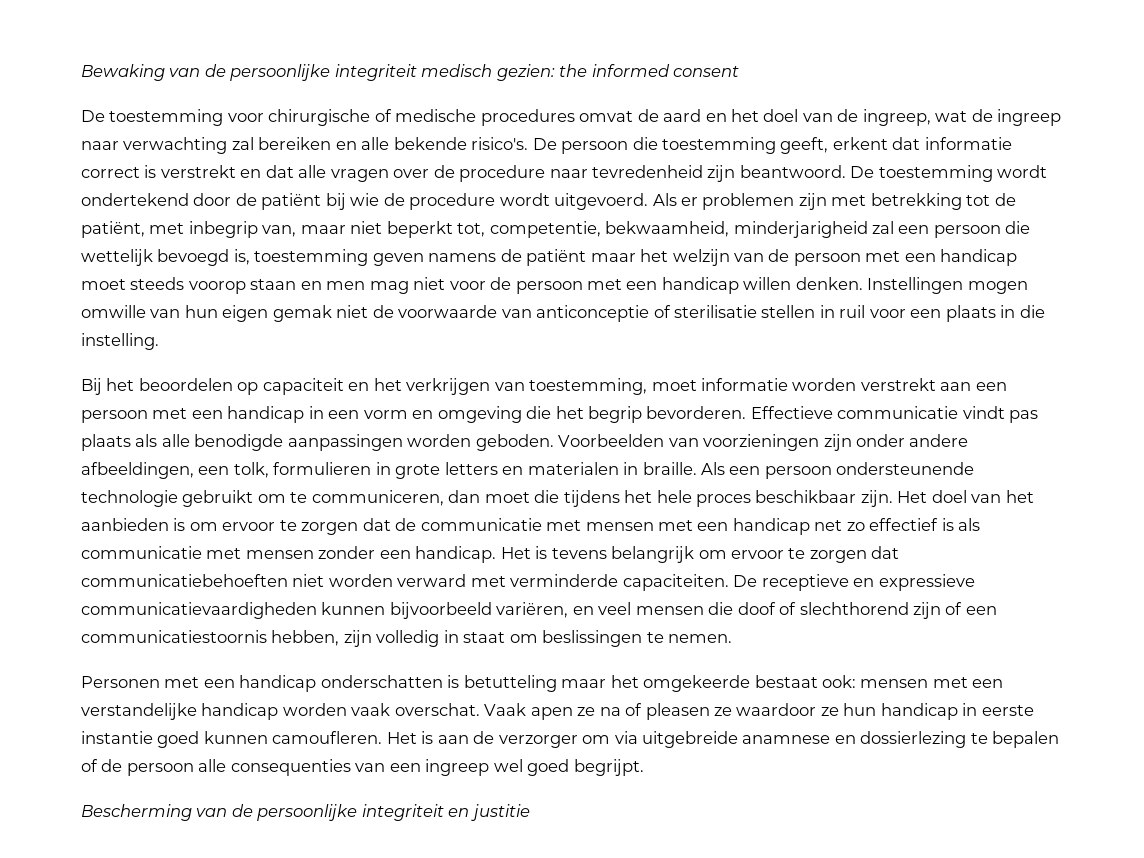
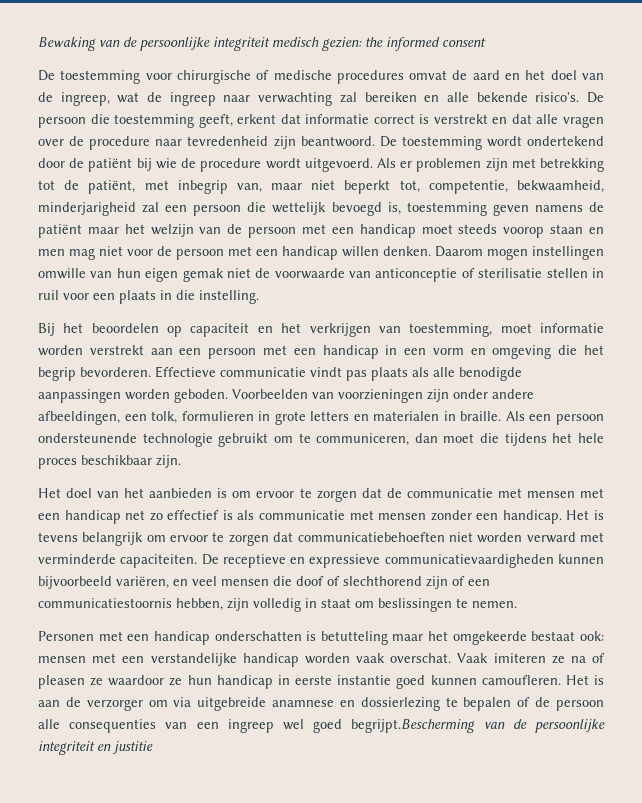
[867,277,1028,294] Instellingen mogen -> [435,246,604,260] Daarom mogen instellingen
(893, 498) none -> (181, 461) //
[530,707,573,720] apen -> [493,653,546,663] imiteren
[573,759,644,776] [81,804,192,821] begrijpt. // Bescherming -> [351,719,476,733] begrijpt.Bescherming

